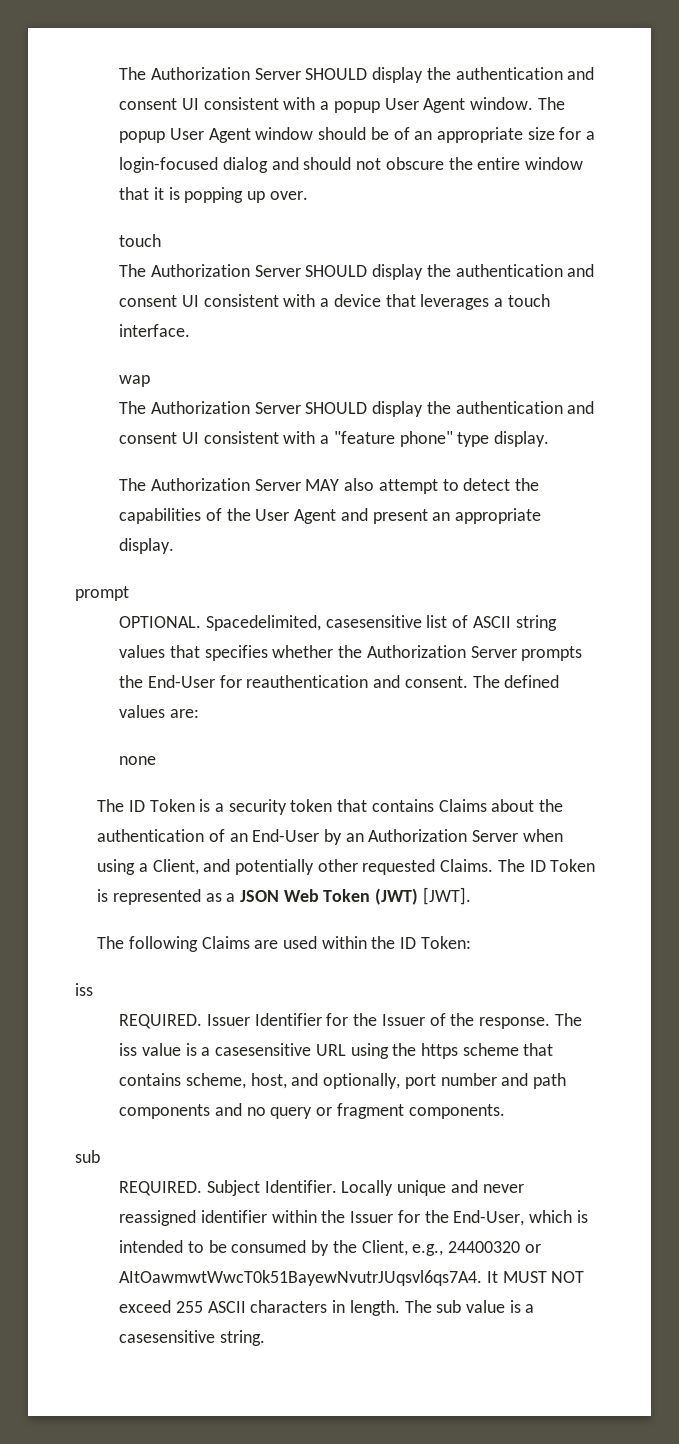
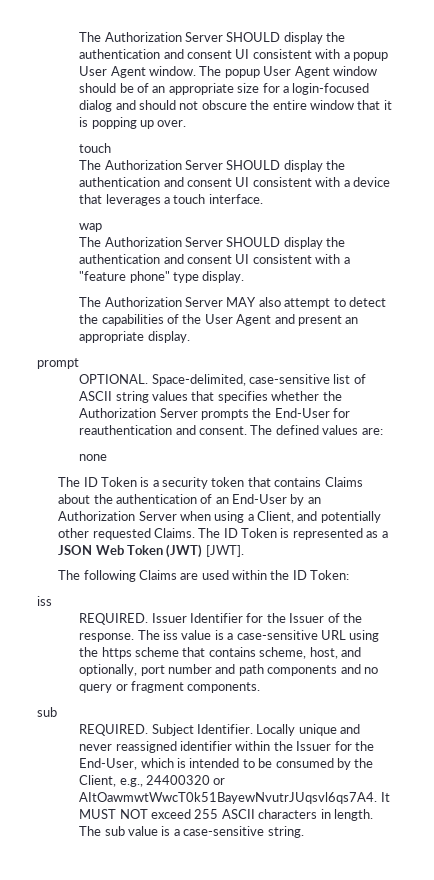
[205,615,422,631] Spacedelimited, casesensitive -> [151,374,331,386] Space-delimited, case-sensitive
[215,1043,312,1056] casesensitive -> [236,630,318,640] case-sensitive
[119,1330,216,1343] casesensitive -> [183,826,265,836] case-sensitive

